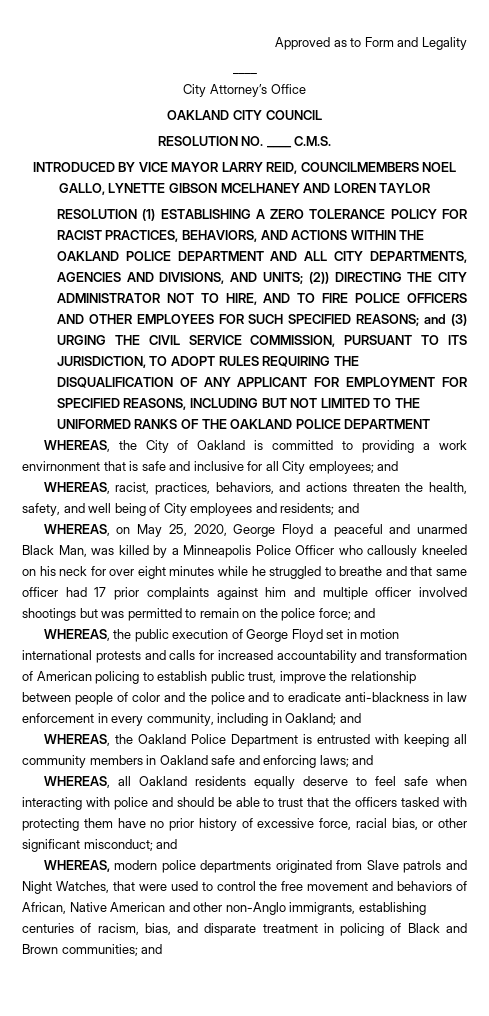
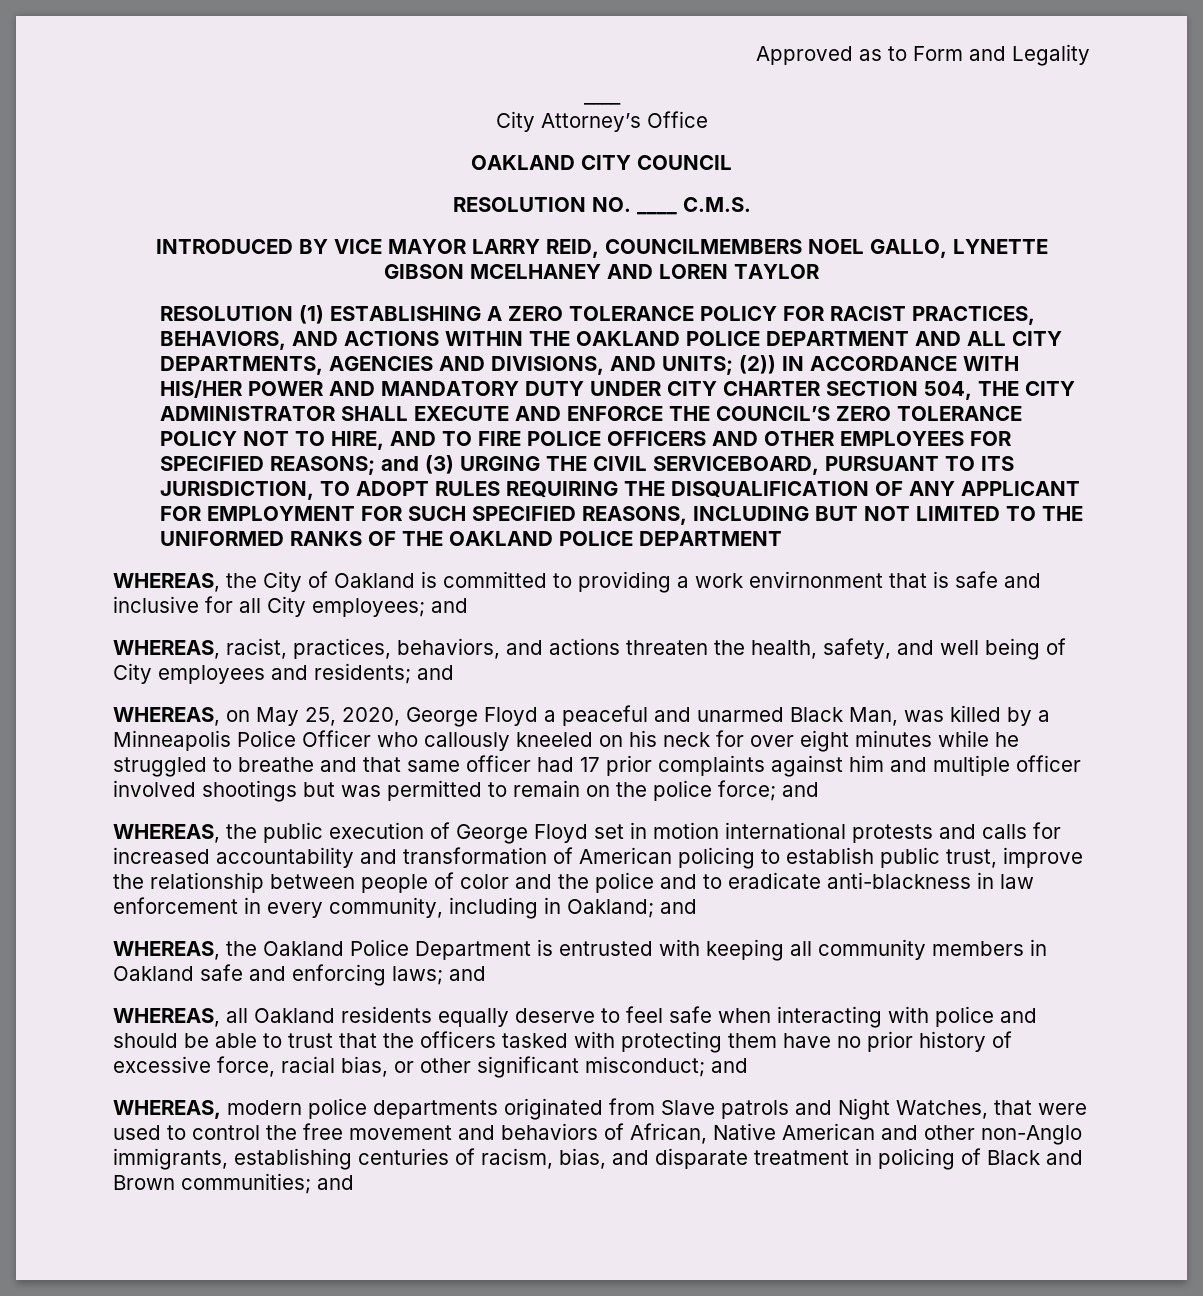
[334,272,467,282] [56,293,161,303] DIRECTING THE CITY ADMINISTRATOR -> [782,356,1020,371] [160,380,1076,400] [160,406,1023,421] [160,431,238,446] IN ACCORDANCE WITH HIS/HER POWER AND MANDATORY DUTY UNDER CITY CHARTER SECTION 504, THE CITY ADMINISTRATOR SHALL EXECUTE AND ENFORCE THE COUNCIL’S ZERO TOLERANCE POLICY
[248,314,284,324] SUCH -> (1013, 438) none
[188,335,336,347] SERVICE COMMISSION, -> [653,456,820,475] SERVICEBOARD,
(468, 382) none -> [408,506,467,521] SUCH

